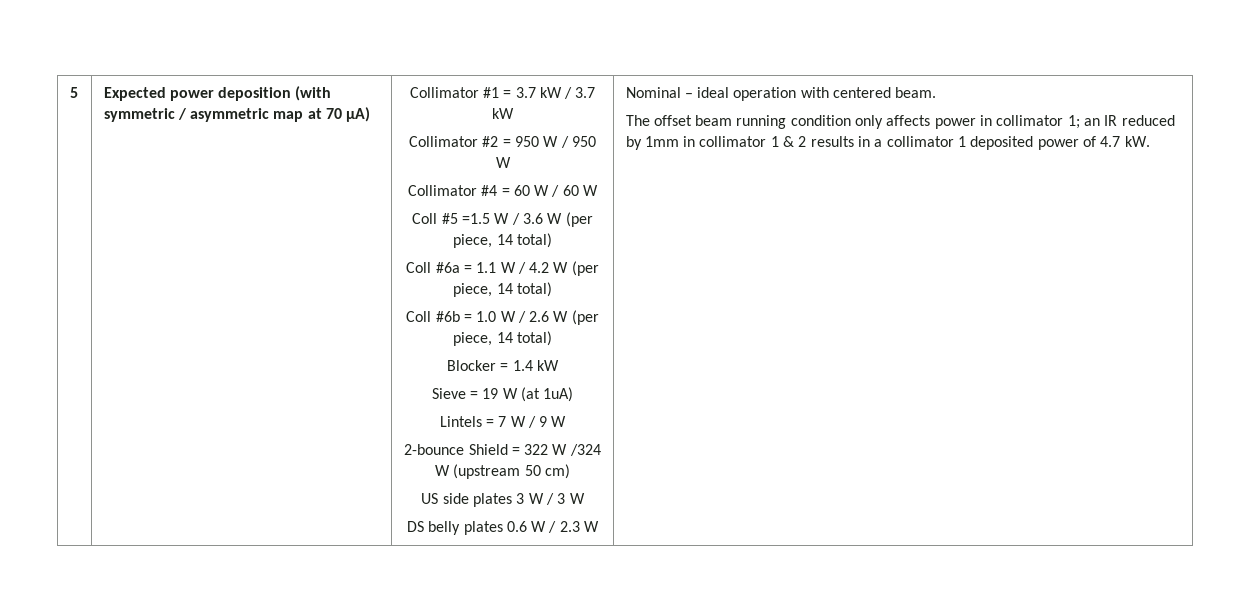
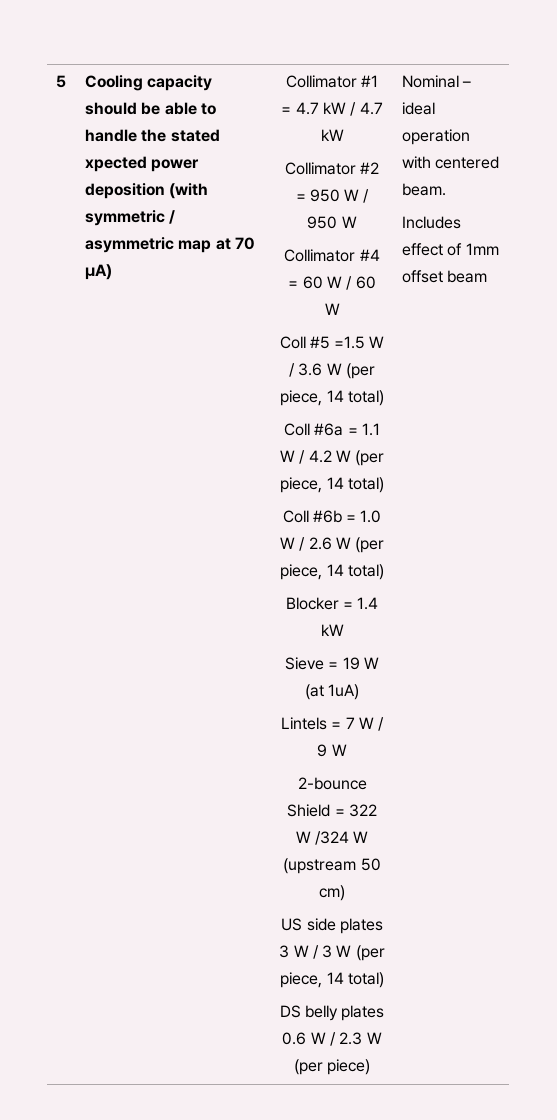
[103,87,166,101] Expected -> [85,75,213,91] [85,102,217,115] [85,129,220,142] [85,156,148,172] Cooling capacity should be able to handle the stated xpected
[515,87,536,98] 3.7 -> [295,102,319,115] 4.7
[575,87,596,98] 3.7 -> [359,102,383,115] 4.7
(585, 498) none -> [355,945,385,961] [280,972,384,988] (per piece, 14 total)
(600, 526) none -> [293,1059,371,1075] (per piece)
[625,115,1175,129] [625,136,1150,150] The offset beam running condition only affects power in collimator 1; an IR reduced by 1mm in collimator 1 & 2 results in a collimator 1 deposited power of 4.7 kW. -> [402,216,462,229] [402,243,499,256] [402,270,488,283] Includes effect of 1mm offset beam

